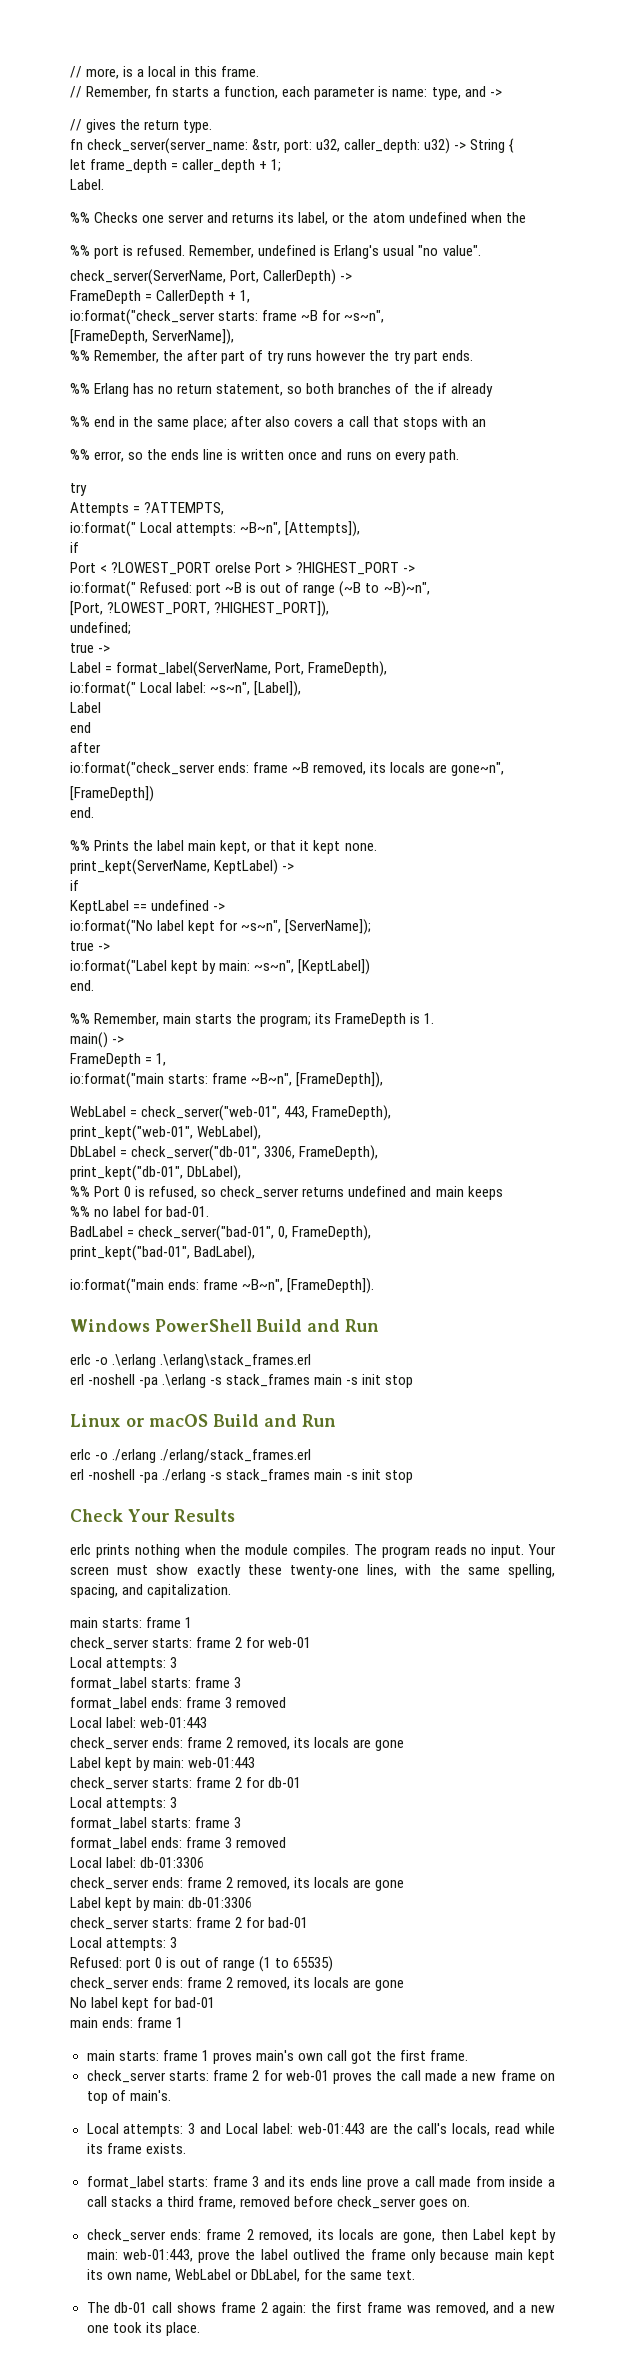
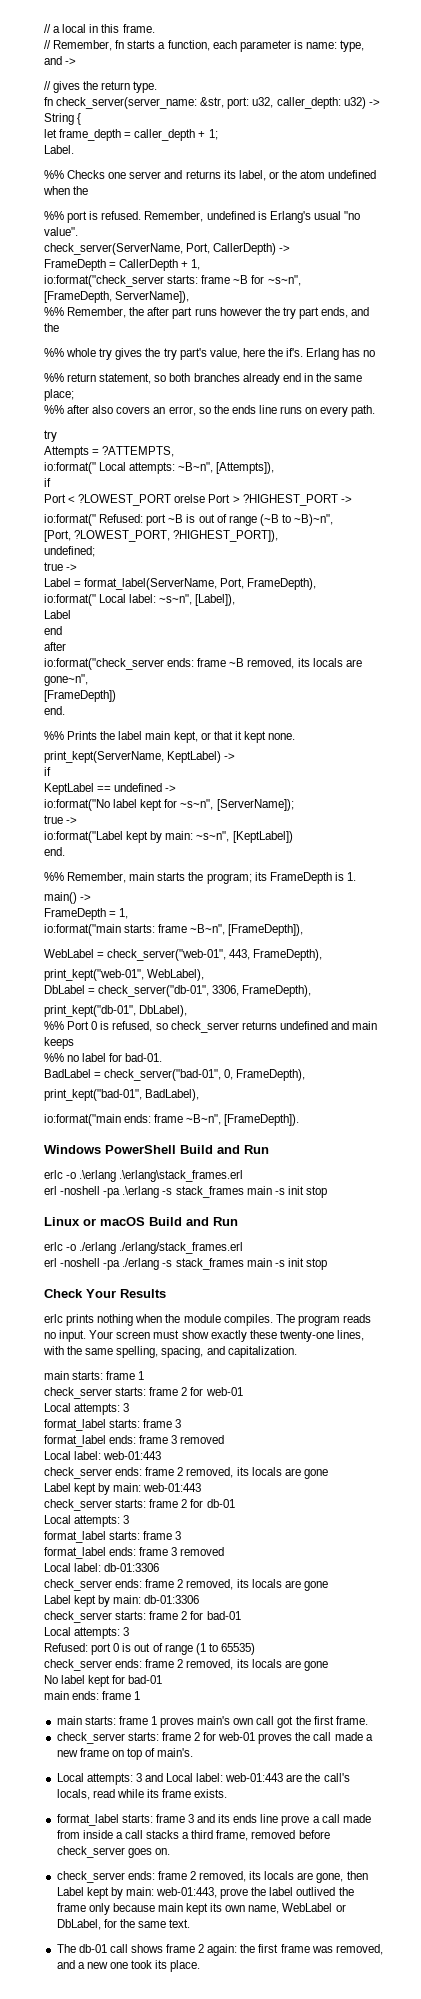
[70,66,134,79] // more, is -> [44,24,51,33] //
[249,350,285,364] of try -> (193, 313) none
[441,350,473,361] [70,383,90,394] ends. // %% -> [321,307,370,318] [44,323,59,332] [44,348,304,360] ends, and the // %% whole try gives the try part's value, here the if's.
(174, 390) none -> [44,373,64,382] // %%
[395,383,447,394] of the if -> (240, 377) none
[70,416,90,427] // %% -> (280, 379) none
(228, 423) none -> [44,405,64,414] // %%
[337,416,468,430] a call that stops with -> (151, 410) none
[70,449,90,460] // %% -> (166, 410) none
[227,449,343,460] is written once and -> (277, 409) none

